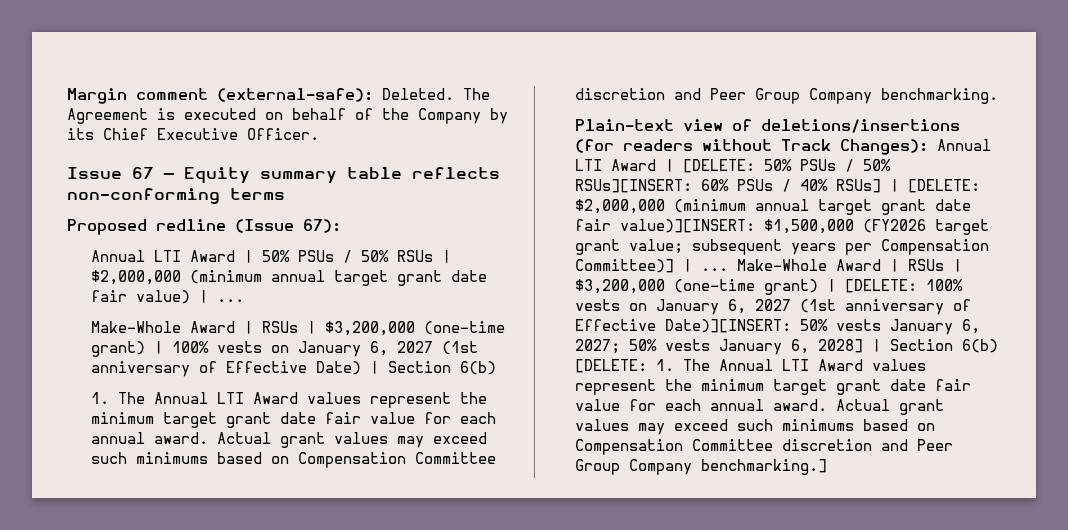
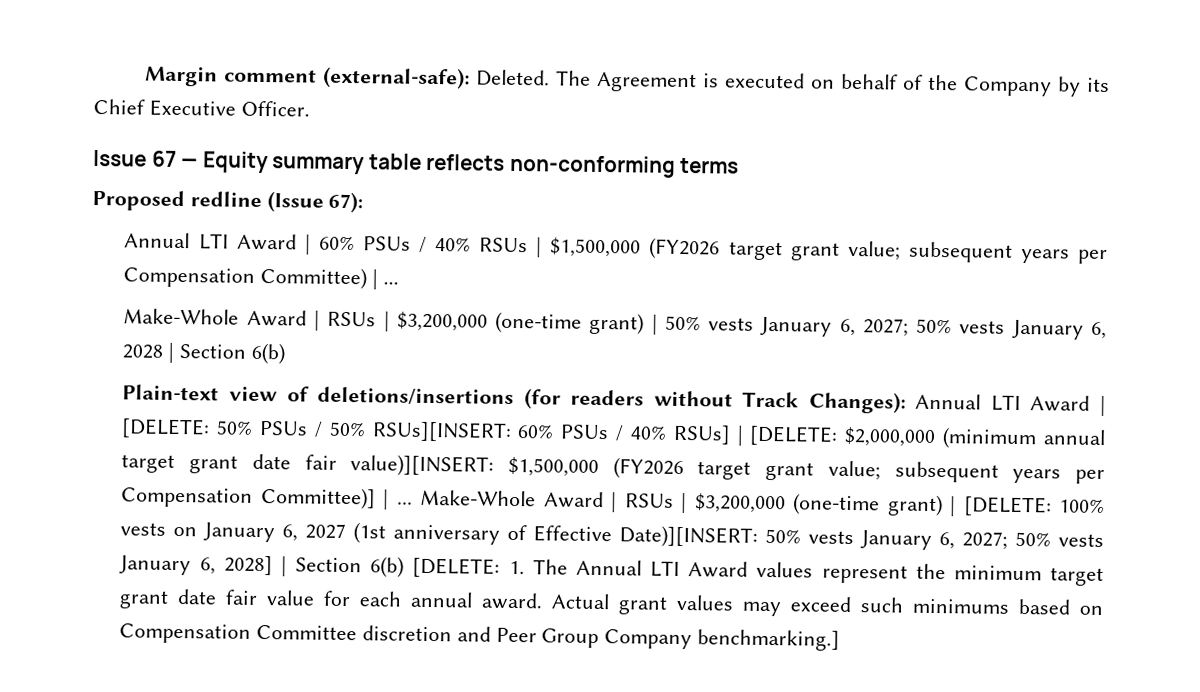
[261,250,451,263] [90,270,487,286] [90,290,190,304] 50% PSUs / 50% RSUs | $2,000,000 (minimum annual target grant date fair value) -> [318,235,1108,265] [123,266,368,290] 60% PSUs / 40% RSUs | $1,500,000 (FY2026 target grant value; subsequent years per Compensation Committee)
[171,341,478,357] [90,361,496,377] [90,392,487,408] [90,412,496,428] [90,432,487,448] [90,452,496,468] [574,88,998,104] 100% vests on January 6, 2027 (1st anniversary of Effective Date) | Section 6(b) // 1. The Annual LTI Award values represent the minimum target grant date fair value for each annual award. Actual grant values may exceed such minimums based on Compensation Committee discretion and Peer Group Company benchmarking. -> [664,315,1107,340] [122,342,286,365] 50% vests January 6, 2027; 50% vests January 6, 2028 | Section 6(b)

